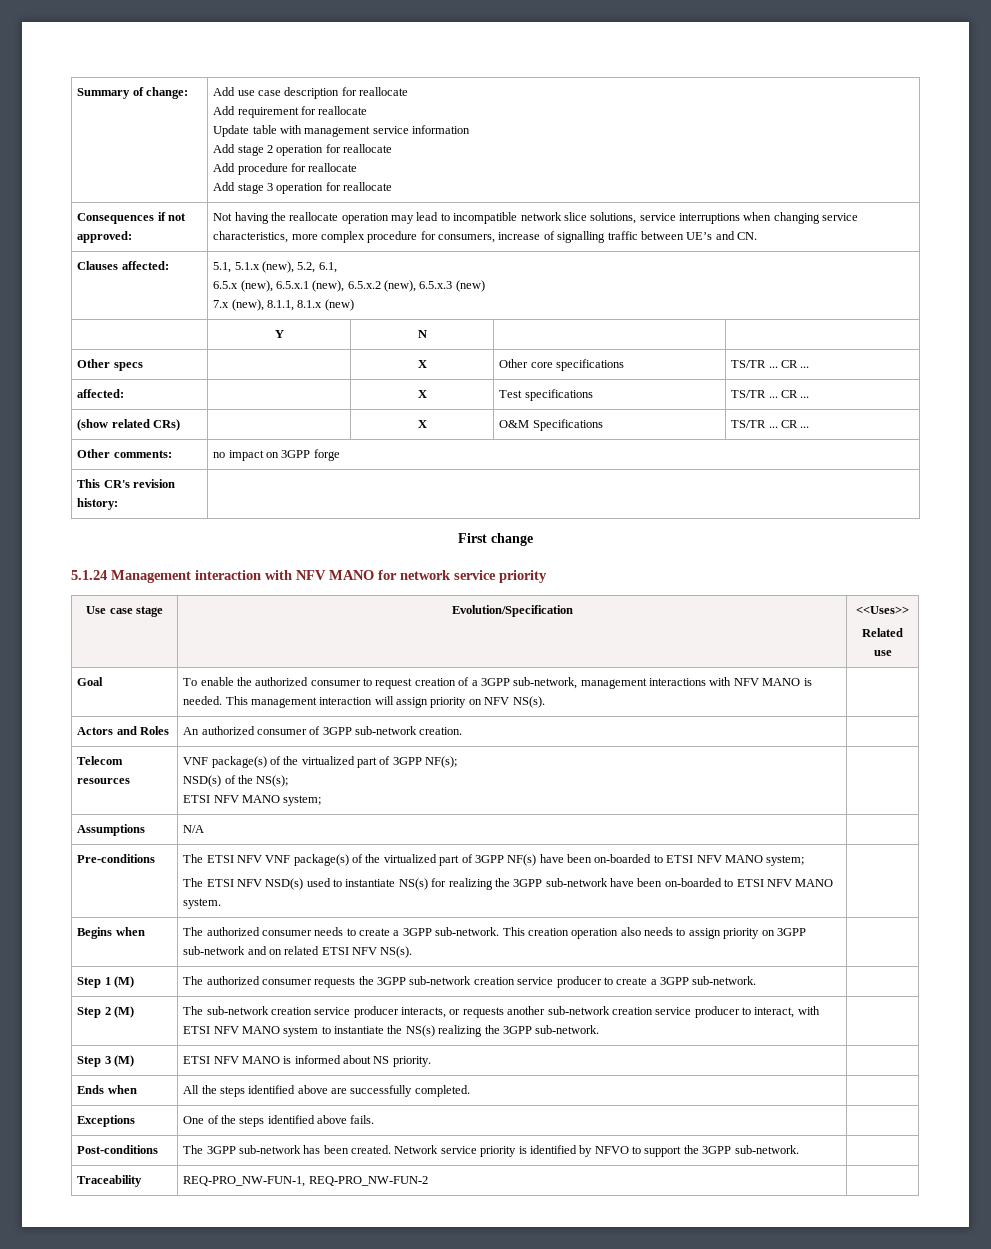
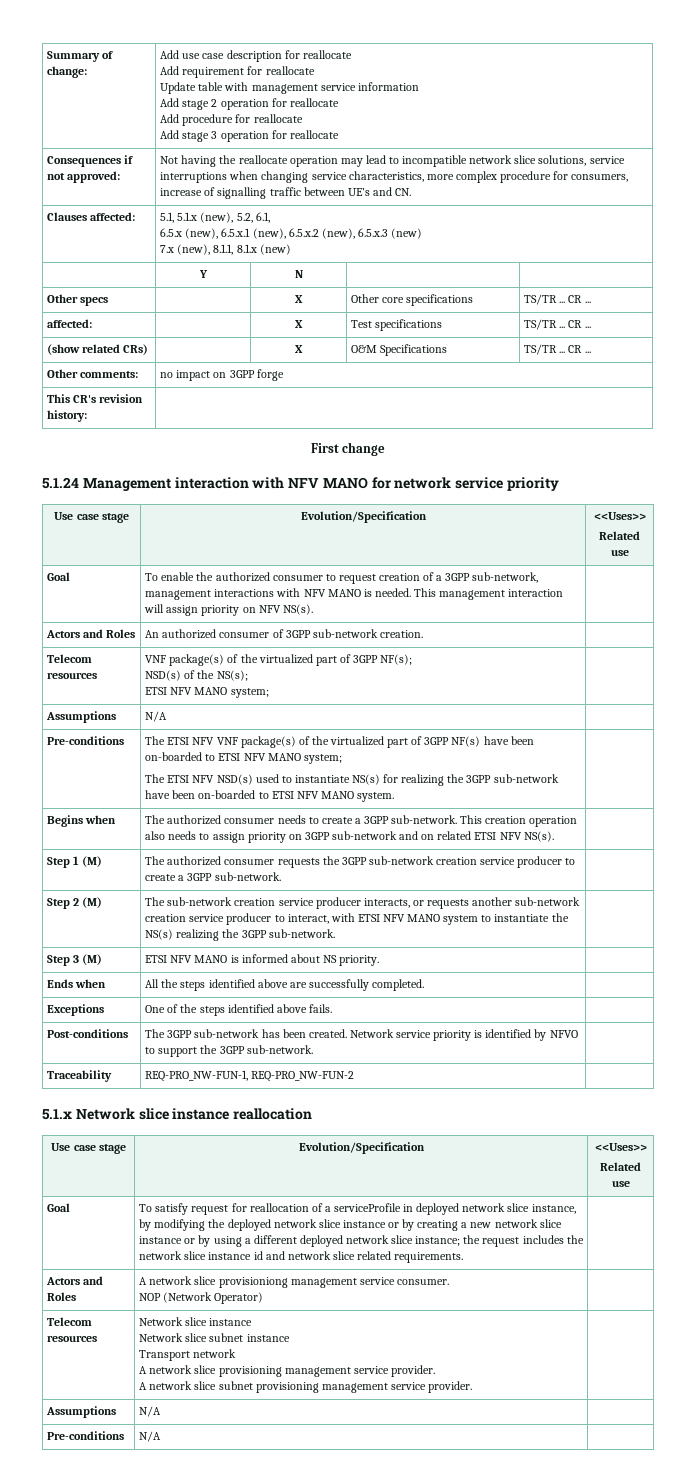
(428, 1181) none -> [42,1108,313,1120] [51,1143,126,1154] [298,1142,425,1154] [594,1143,647,1151] [600,1162,641,1171] [611,1181,630,1187] [47,1203,71,1212] [139,1203,576,1215] [139,1219,562,1231] [139,1235,584,1247] [139,1251,464,1263] [46,1276,104,1285] [47,1292,77,1301] [139,1276,449,1288] [139,1292,264,1304] [47,1317,93,1326] [47,1335,98,1342] [139,1317,253,1326] [139,1333,290,1342] [139,1349,237,1361] [139,1365,435,1377] [139,1381,472,1393] [46,1406,117,1418] [139,1406,162,1417] [47,1431,125,1440] [139,1431,162,1442] // 5.1.x Network slice instance reallocation // Use case stage | Evolution/Specification | <<Uses>> // Related use // Goal | To satisfy request for reallocation of a serviceProfile in deployed network slice instance, by modifying the deployed network slice instance or by creating a new network slice instance or by using a different deployed network slice instance; the request includes the network slice instance id and network slice related requirements. | // Actors and Roles | A network slice provisioniong management service consumer. // NOP (Network Operator) | // Telecom resources | Network slice instance // Network slice subnet instance // Transport network // A network slice provisioning management service provider. // A network slice subnet provisioning management service provider. | // Assumptions | N/A | // Pre-conditions | N/A |

